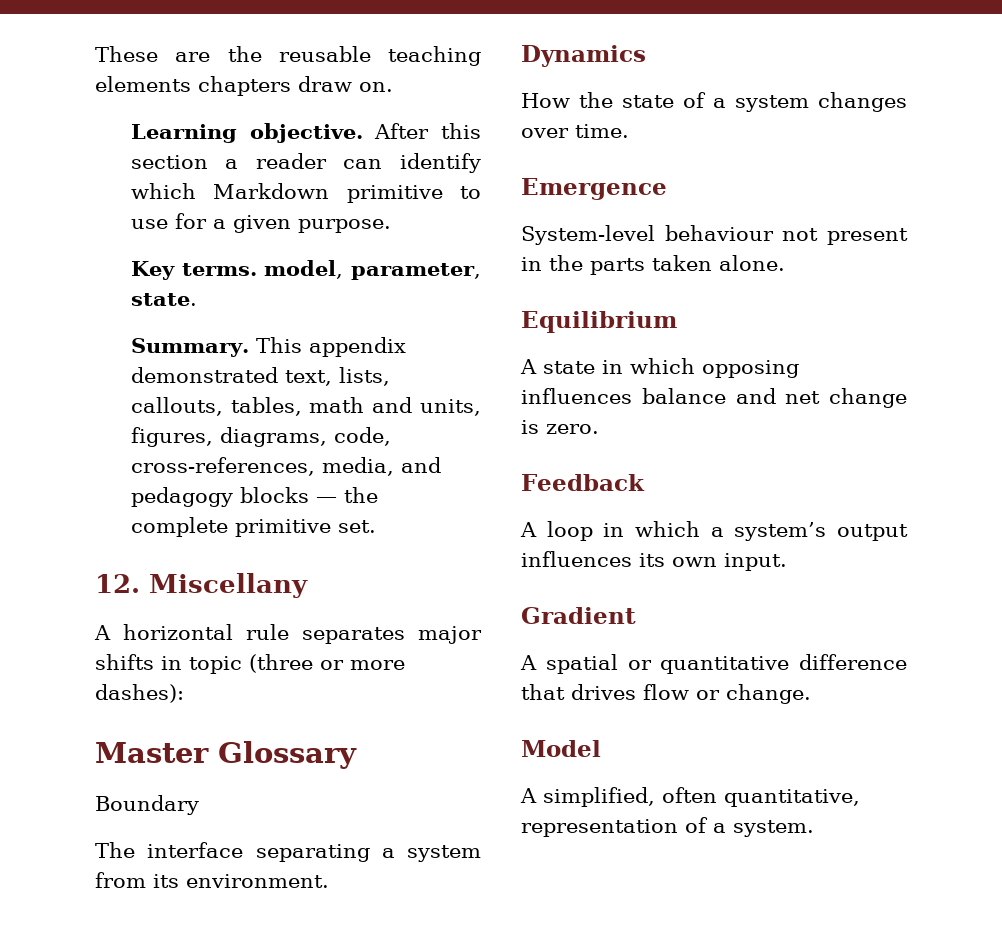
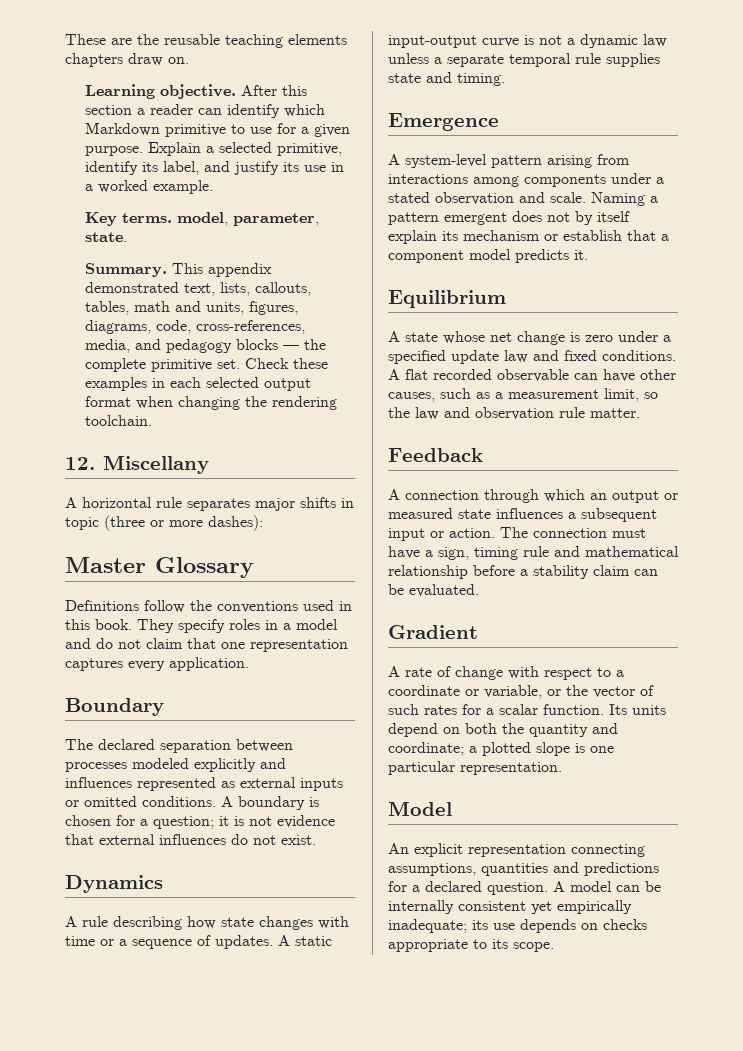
(391, 226) none -> [148,142,343,156] [85,161,345,175] [85,180,214,194] Explain a selected primitive, identify its label, and justify its use in a worked example.
(376, 526) none -> [245,358,329,369] [85,377,312,391] [85,396,338,410] [85,415,153,426] Check these examples in each selected output format when changing the rendering toolchain.
[95,795,199,815] [95,842,481,862] [95,872,329,888] [521,45,646,67] [521,92,907,112] [521,124,629,138] [521,178,667,200] [521,225,908,245] [521,255,785,275] [521,311,677,333] [520,358,799,378] [521,388,907,408] [521,420,599,434] [521,474,645,491] [520,521,908,541] [521,551,787,571] [521,607,636,624] [520,654,907,674] [521,684,811,704] [521,740,601,757] [520,787,860,807] [521,817,814,837] Boundary // The interface separating a system from its environment. // Dynamics // How the state of a system changes over time. // Emergence // System-level behaviour not present in the parts taken alone. // Equilibrium // A state in which opposing influences balance and net change is zero. // Feedback // A loop in which a system’s output influences its own input. // Gradient // A spatial or quantitative difference that drives flow or change. // Model // A simplified, often quantitative, representation of a system. -> [65,600,352,613] [65,619,338,633] [65,638,348,652] [65,657,249,671] [65,698,164,716] [65,739,293,753] [65,758,286,772] [65,777,343,791] [65,796,319,810] [65,815,335,829] [65,834,316,845] [65,875,163,893] [65,916,349,930] [65,935,332,949] [388,34,667,48] [388,53,660,67] [388,72,505,86] [388,113,499,131] [388,154,630,168] [388,173,664,187] [388,192,658,206] [388,211,630,225] [388,230,669,244] [388,249,588,263] [388,290,506,308] [388,331,671,345] [388,350,676,364] [388,369,676,382] [388,388,658,402] [388,407,640,420] [388,448,483,462] [388,489,678,503] [388,508,657,522] [388,527,646,541] [388,546,679,560] [388,565,658,579] [388,584,479,597] [388,625,478,639] [388,666,624,680] [388,685,654,699] [388,704,666,715] [388,723,618,737] [388,742,614,756] [388,761,562,775] [388,801,452,816] [388,843,645,857] [388,862,659,876] [388,881,661,895] [388,900,632,914] [388,919,647,933] [388,939,554,952] Definitions follow the conventions used in this book. They specify roles in a model and do not claim that one representation captures every application. // Boundary // The declared separation between processes modeled explicitly and influences represented as external inputs or omitted conditions. A boundary is chosen for a question; it is not evidence that external influences do not exist. // Dynamics // A rule describing how state changes with time or a sequence of updates. A static input-output curve is not a dynamic law unless a separate temporal rule supplies state and timing. // Emergence // A system-level pattern arising from interactions among components under a stated observation and scale. Naming a pattern emergent does not by itself explain its mechanism or establish that a component model predicts it. // Equilibrium // A state whose net change is zero under a specified update law and fixed conditions. A flat recorded observable can have other causes, such as a measurement limit, so the law and observation rule matter. // Feedback // A connection through which an output or measured state influences a subsequent input or action. The connection must have a sign, timing rule and mathematical relationship before a stability claim can be evaluated. // Gradient // A rate of change with respect to a coordinate or variable, or the vector of such rates for a scalar function. Its units depend on both the quantity and coordinate; a plotted slope is one particular representation. // Model // An explicit representation connecting assumptions, quantities and predictions for a declared question. A model can be internally consistent yet empirically inadequate; its use depends on checks appropriate to its scope.

